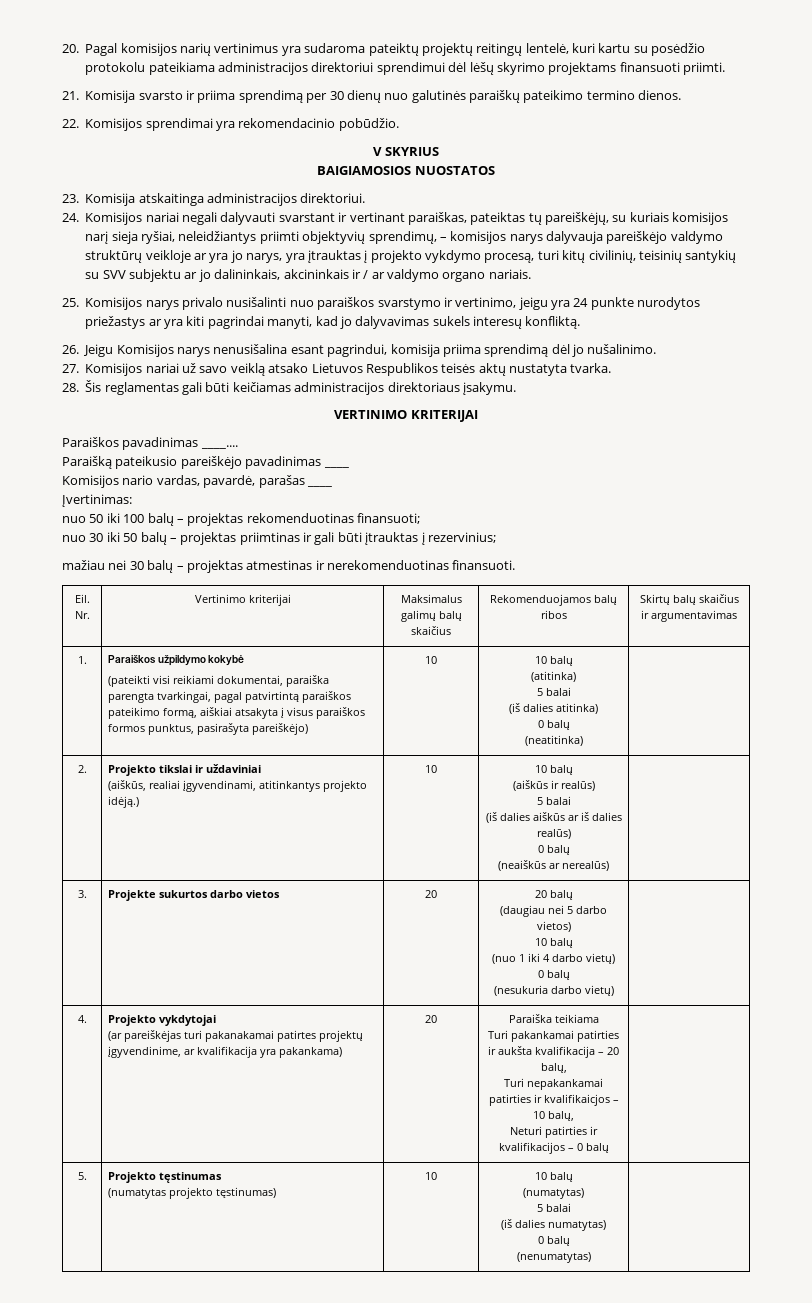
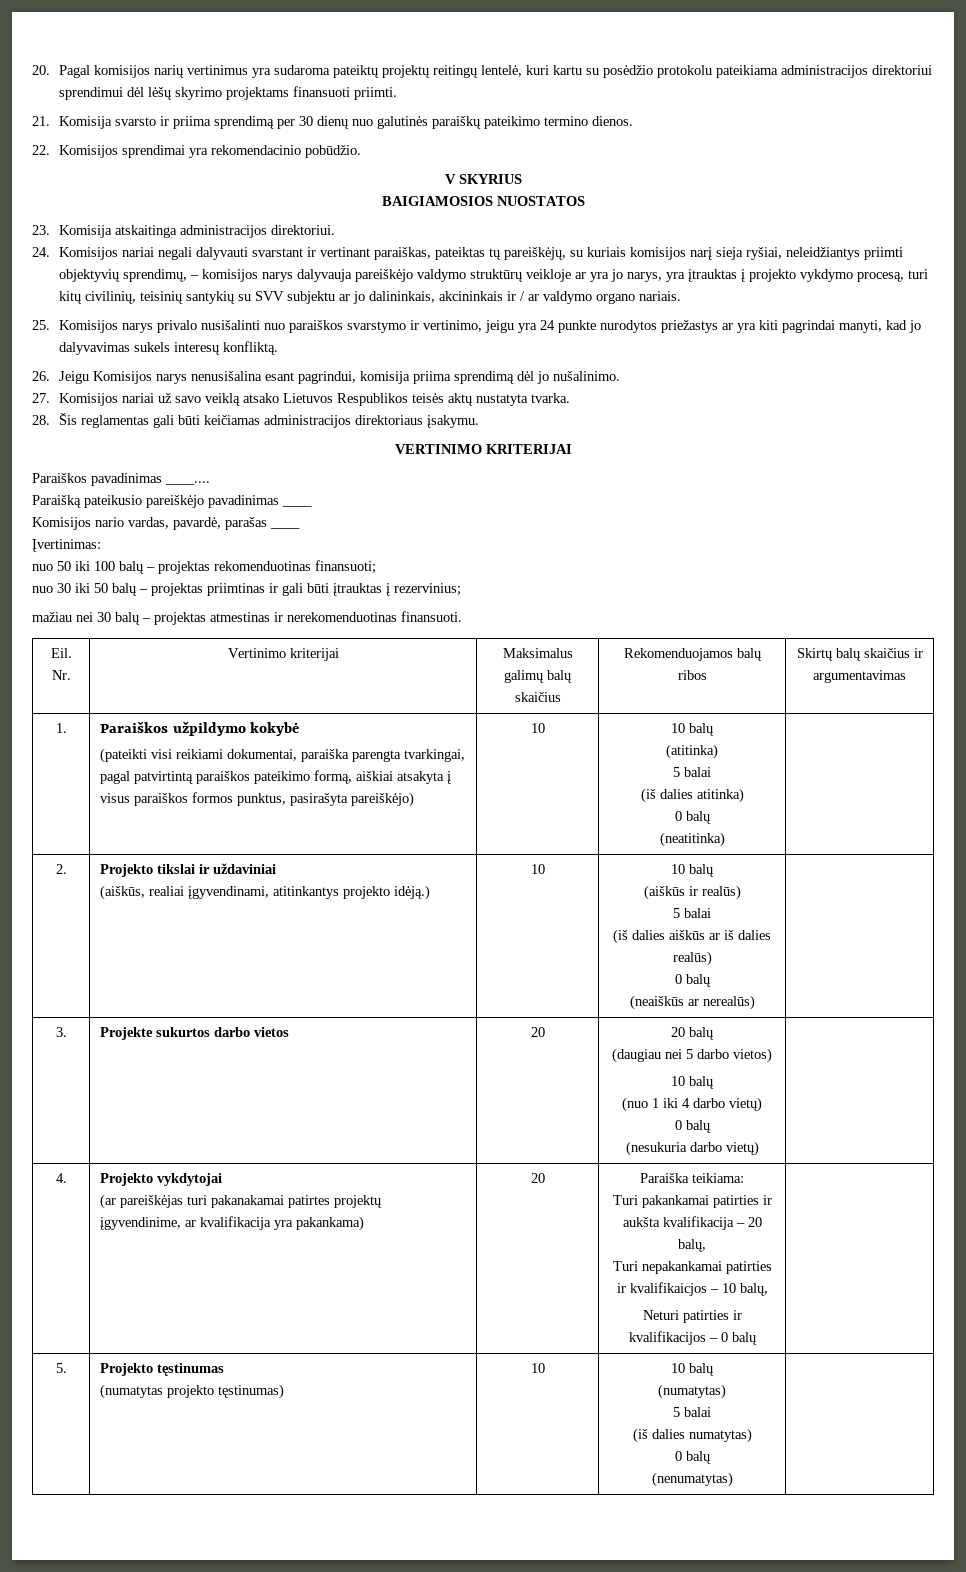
[554,1014,599,1023] teikiama -> [692,1173,744,1183] teikiama:

